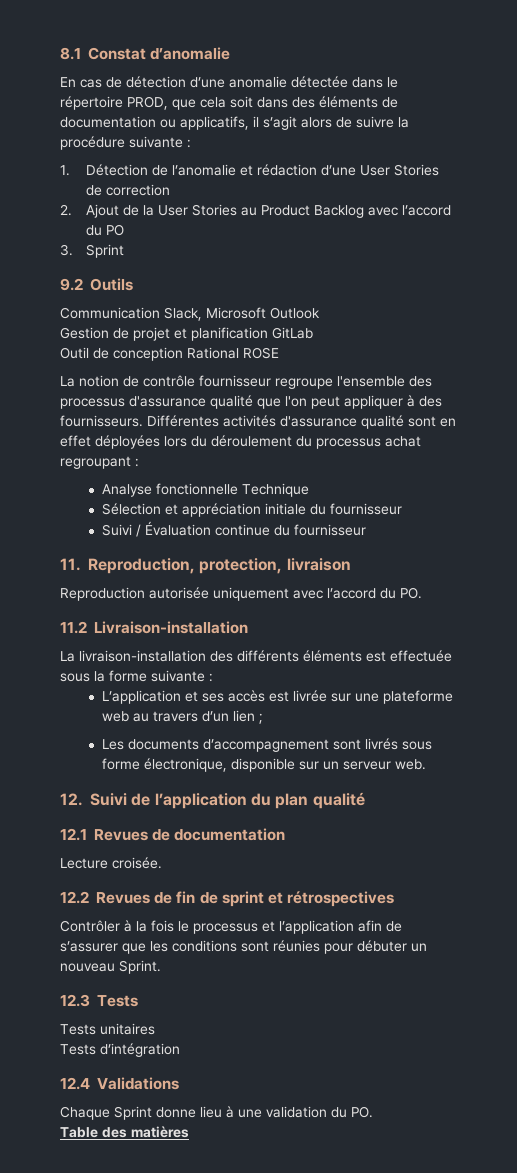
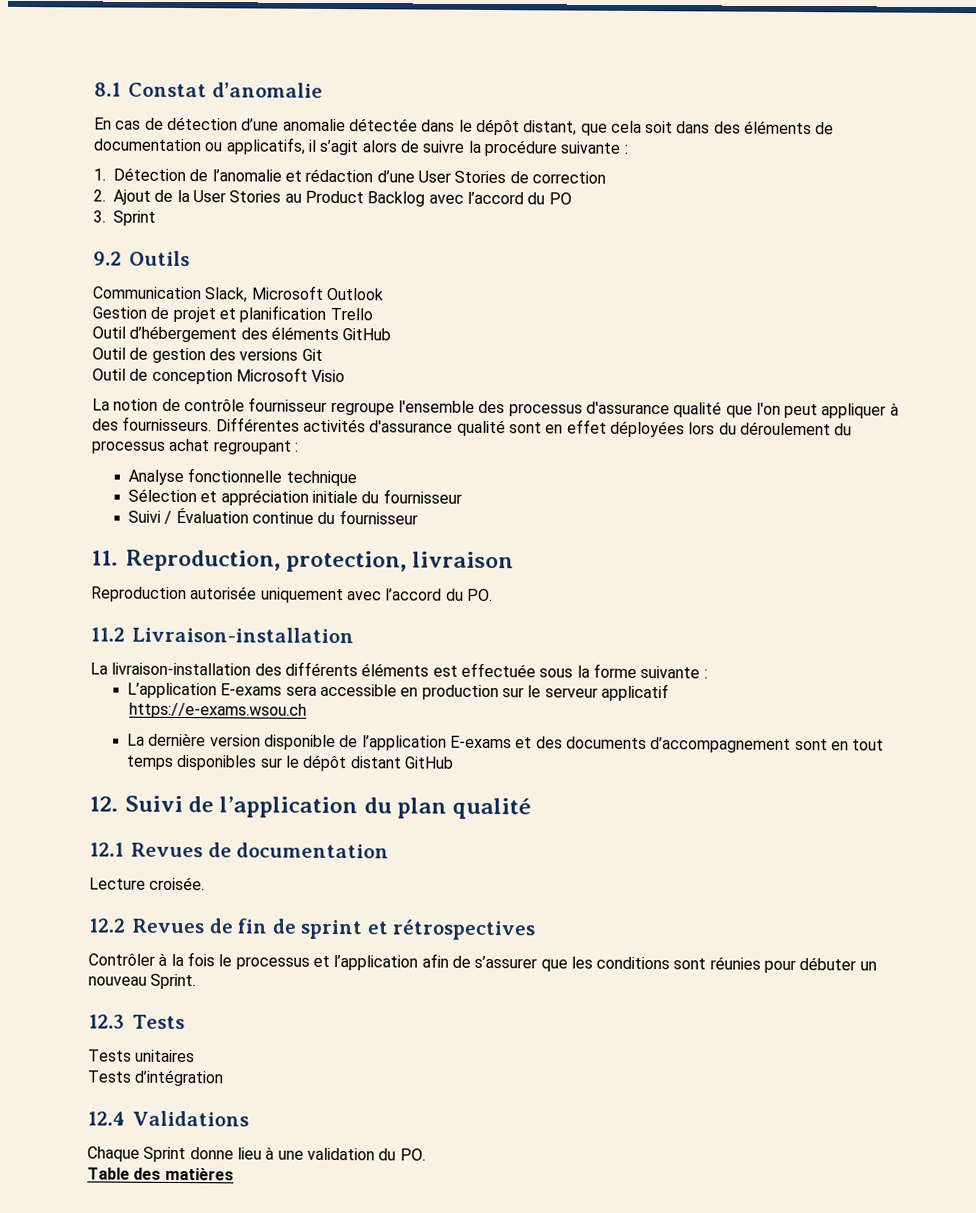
[60,96,168,110] répertoire PROD, -> [475,118,578,136] dépôt distant,
[272,327,313,339] GitLab -> [329,307,373,321] [92,325,392,343] [92,347,323,364] Trello // Outil d’hébergement des éléments GitHub // Outil de gestion des versions Git
[187,347,279,359] Rational ROSE -> [235,367,346,383] Microsoft Visio
[241,483,309,497] Technique -> [285,470,357,487] technique
[184,690,453,704] [101,710,263,724] [101,738,432,752] [101,758,426,772] et ses accès est livrée sur une plateforme web au travers d’un lien ; // Les documents d’accompagnement sont livrés sous forme électronique, disponible sur un serveur web. -> [220,683,670,702] [129,702,308,719] [127,732,885,753] [126,754,455,772] E-exams sera accessible en production sur le serveur applicatif // https://e-exams.wsou.ch // La dernière version disponible de l’application E-exams et des documents d’accompagnement sont en tout temps disponibles sur le dépôt distant GitHub

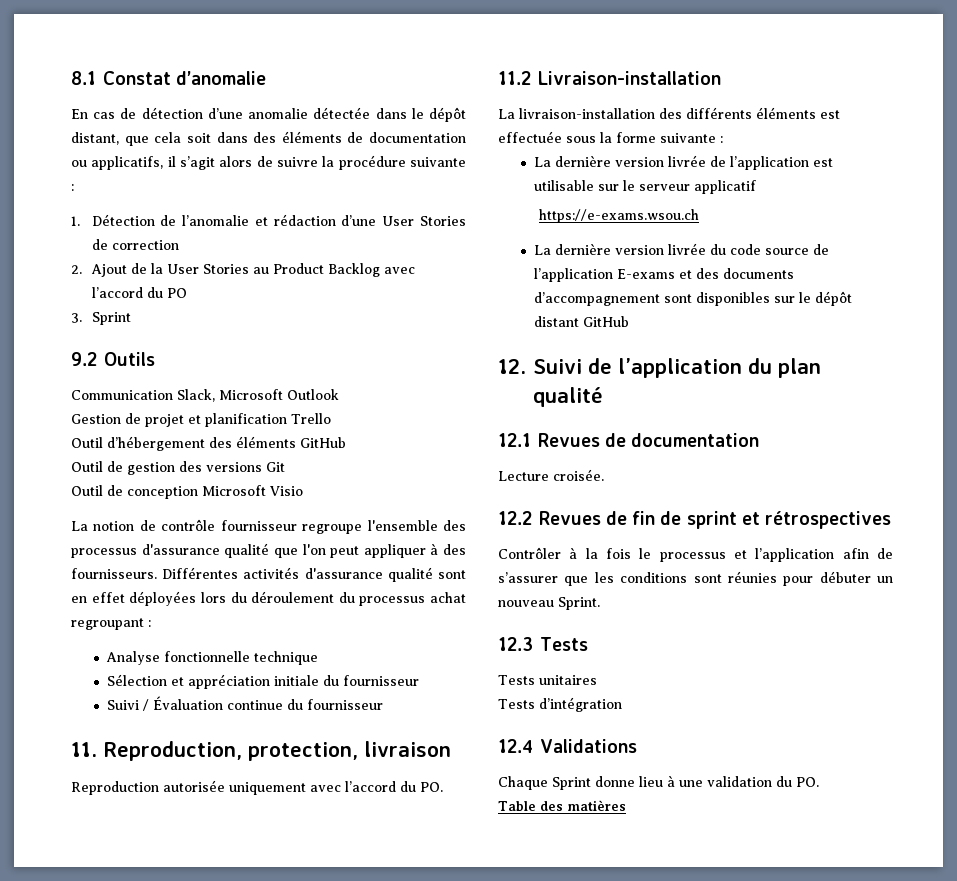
[127,682,499,701] L’application E-exams sera accessible en production -> [533,155,833,170] [533,180,594,191] La dernière version livrée de l’application est utilisable
[264,734,337,751] disponible -> [667,243,809,255] livrée du code source
[831,739,885,751] [126,755,175,770] en tout temps -> (692, 298) none

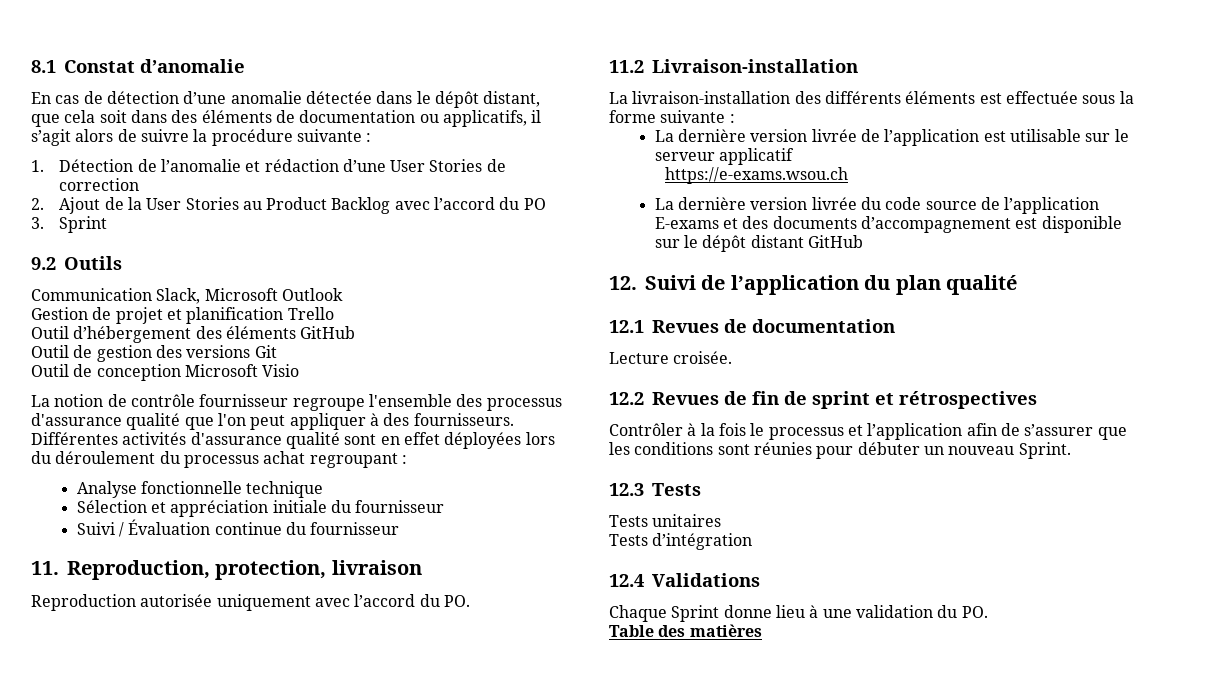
[663,292,770,306] sont disponibles -> [1015,216,1122,233] est disponible

